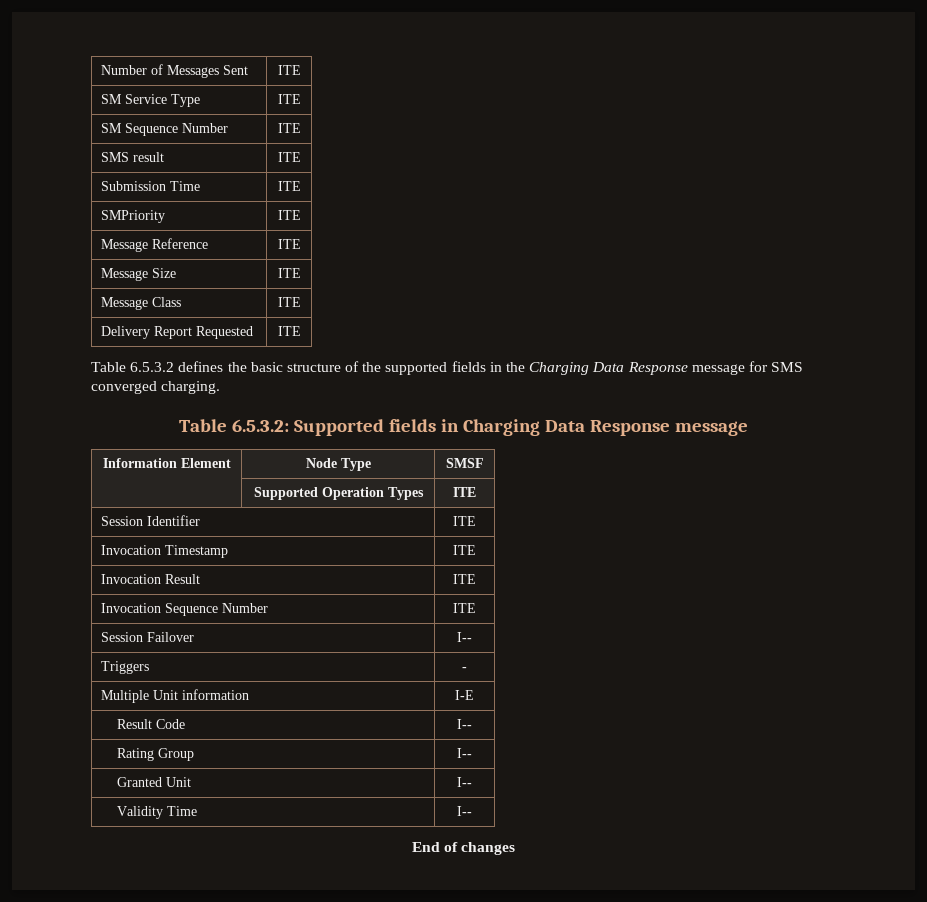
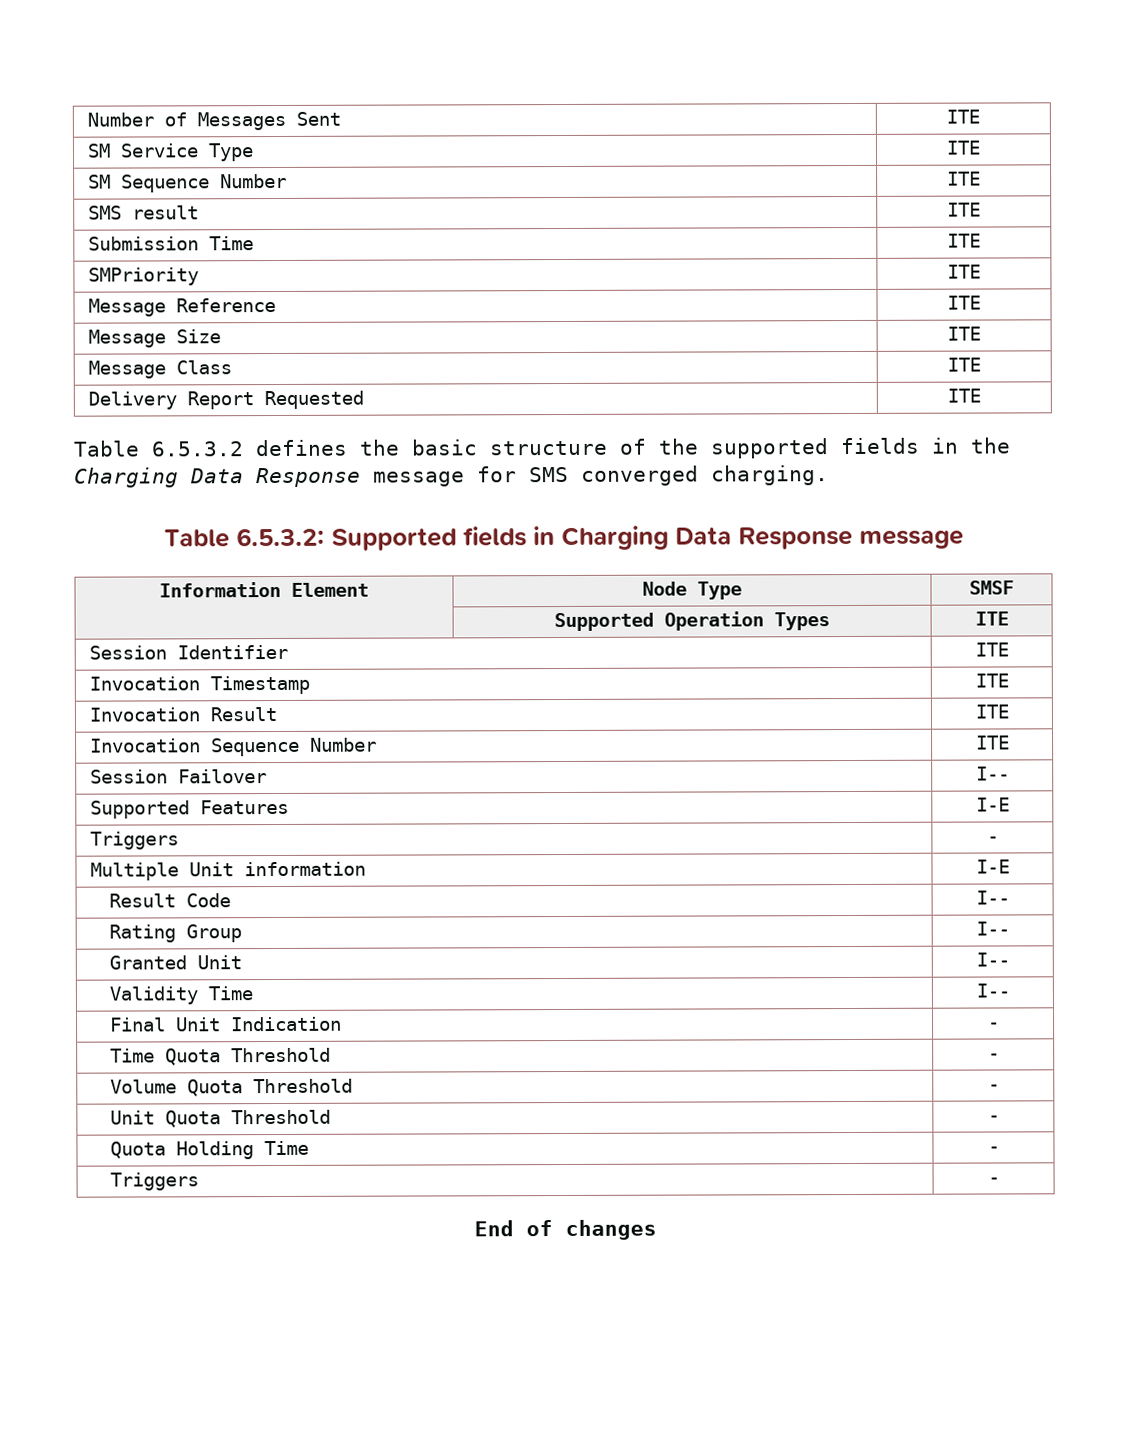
(472, 637) none -> [90,799,290,819] [975,797,1010,812] // Supported Features | I-E
(472, 811) none -> [110,1016,343,1032] [987,1022,1000,1029] [110,1047,332,1066] [987,1053,1000,1060] [110,1078,354,1097] [987,1084,1000,1091] [110,1109,332,1128] [987,1115,1000,1122] [110,1140,310,1160] [987,1146,1000,1153] [110,1172,200,1191] [987,1177,1000,1184] // Final Unit Indication | - // Time Quota Threshold | - // Volume Quota Threshold | - // Unit Quota Threshold | - // Quota Holding Time | - // Triggers | -

